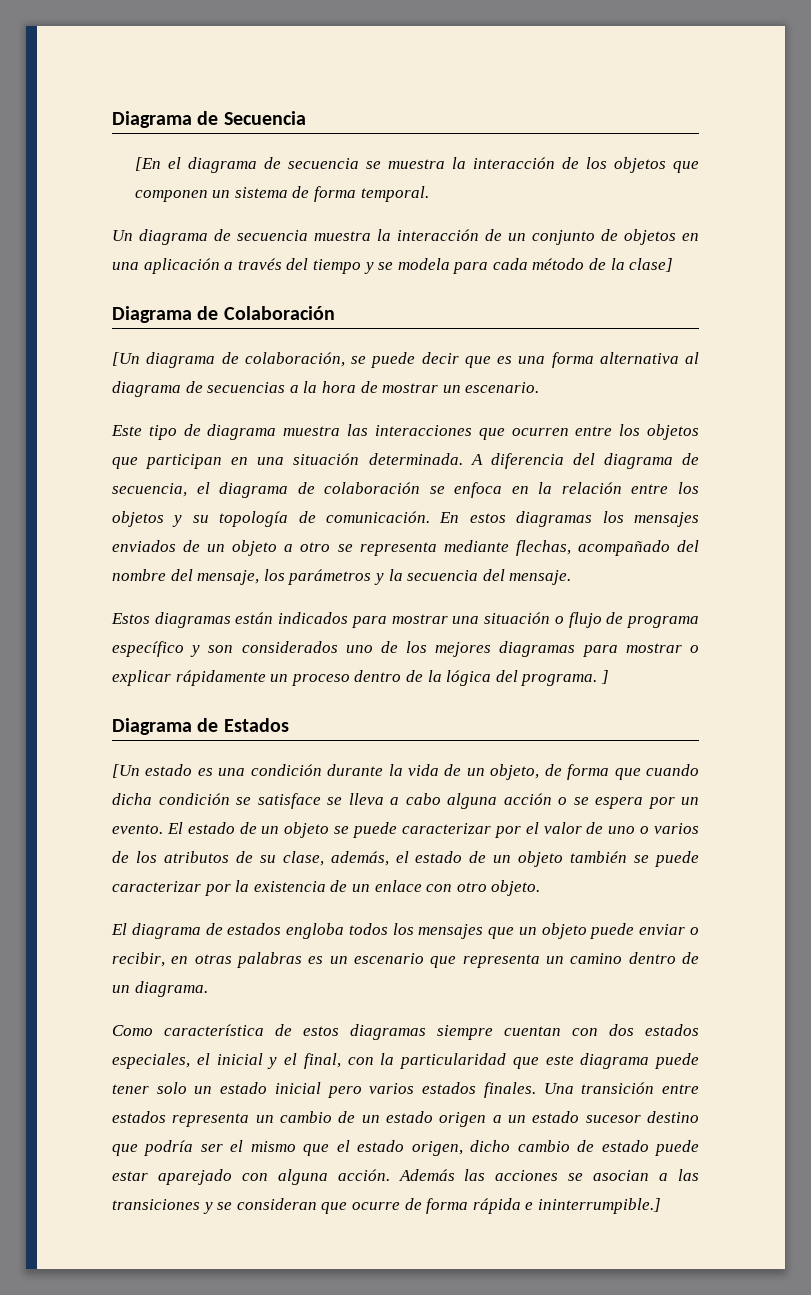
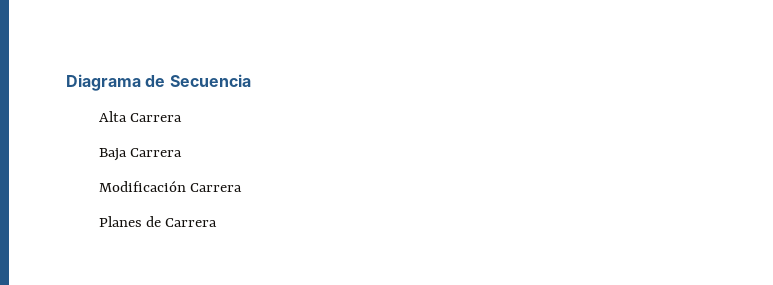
[134,157,699,173] [134,186,429,202] [112,229,699,245] [112,258,674,274] [112,306,335,323] [112,352,699,368] [112,381,540,397] [111,424,699,440] [112,453,700,469] [112,482,699,498] [112,511,699,527] [112,540,699,556] [112,569,572,585] [111,612,700,628] [112,641,699,657] [112,670,609,686] [112,718,289,735] [112,764,700,780] [112,793,699,809] [112,822,700,838] [112,851,700,867] [112,880,541,896] [111,923,699,939] [112,952,699,968] [112,981,208,997] [112,1024,699,1040] [112,1053,699,1069] [112,1082,699,1098] [112,1111,699,1127] [112,1140,699,1156] [112,1169,699,1185] [112,1198,661,1214] [En el diagrama de secuencia se muestra la interacción de los objetos que componen un sistema de forma temporal. // Un diagrama de secuencia muestra la interacción de un conjunto de objetos en una aplicación a través del tiempo y se modela para cada método de la clase] // Diagrama de Colaboración // [Un diagrama de colaboración, se puede decir que es una forma alternativa al diagrama de secuencias a la hora de mostrar un escenario. // Este tipo de diagrama muestra las interacciones que ocurren entre los objetos que participan en una situación determinada. A diferencia del diagrama de secuencia, el diagrama de colaboración se enfoca en la relación entre los objetos y su topología de comunicación. En estos diagramas los mensajes enviados de un objeto a otro se representa mediante flechas, acompañado del nombre del mensaje, los parámetros y la secuencia del mensaje. // Estos diagramas están indicados para mostrar una situación o flujo de programa específico y son considerados uno de los mejores diagramas para mostrar o explicar rápidamente un proceso dentro de la lógica del programa. ] // Diagrama de Estados // [Un estado es una condición durante la vida de un objeto, de forma que cuando dicha condición se satisface se lleva a cabo alguna acción o se espera por un evento. El estado de un objeto se puede caracterizar por el valor de uno o varios de los atributos de su clase, además, el estado de un objeto también se puede caracterizar por la existencia de un enlace con otro objeto. // El diagrama de estados engloba todos los mensajes que un objeto puede enviar o recibir, en otras palabras es un escenario que representa un camino dentro de un diagrama. // Como característica de estos diagramas siempre cuentan con dos estados especiales, el inicial y el final, con la particularidad que este diagrama puede tener solo un estado inicial pero varios estados finales. Una transición entre estados representa un cambio de un estado origen a un estado sucesor destino que podría ser el mismo que el estado origen, dicho cambio de estado puede estar aparejado con alguna acción. Además las acciones se asocian a las transiciones y se consideran que ocurre de forma rápida e ininterrumpible.] -> [98,111,183,122] [98,148,183,161] [98,181,243,192] [98,216,218,227] Alta Carrera // Baja Carrera // Modificación Carrera // Planes de Carrera

